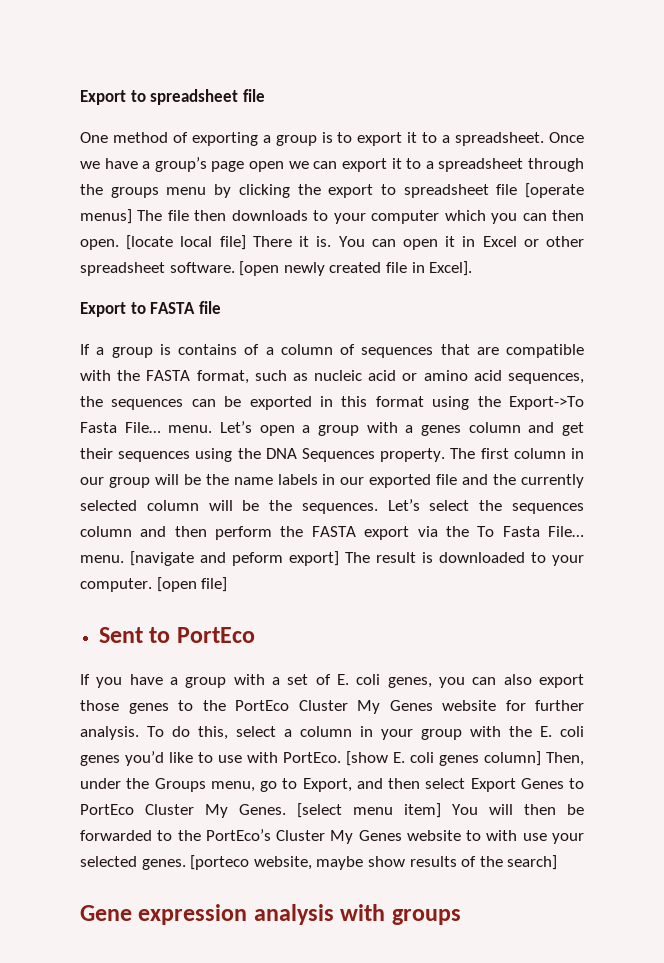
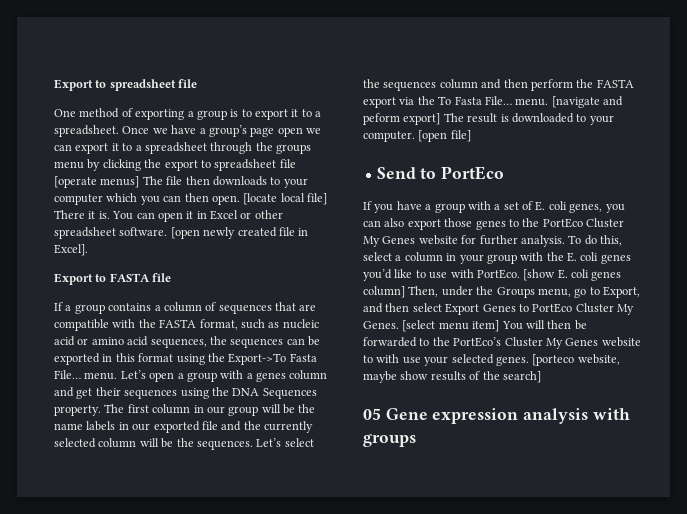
[159,344,260,355] is contains of -> [108,303,152,311] contains
[98,627,143,643] Sent -> [376,167,416,179] Send
(558, 862) none -> [363,408,381,420] 05

